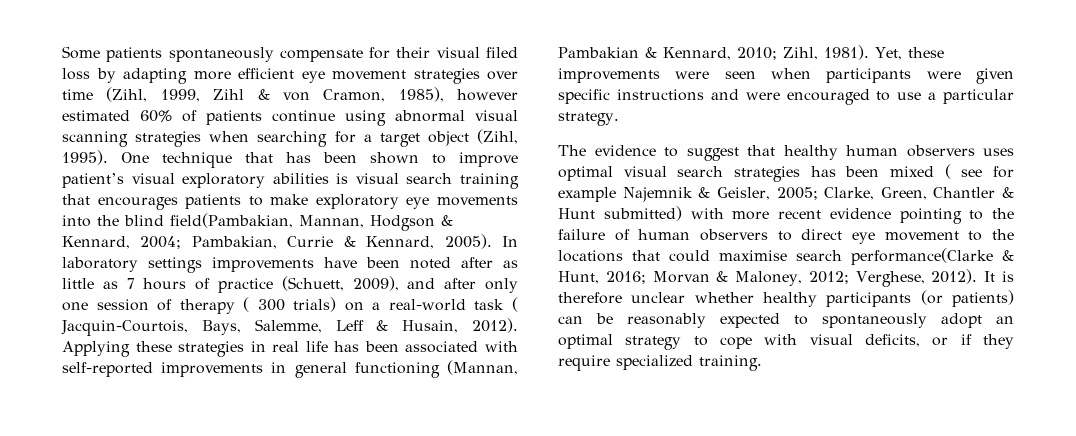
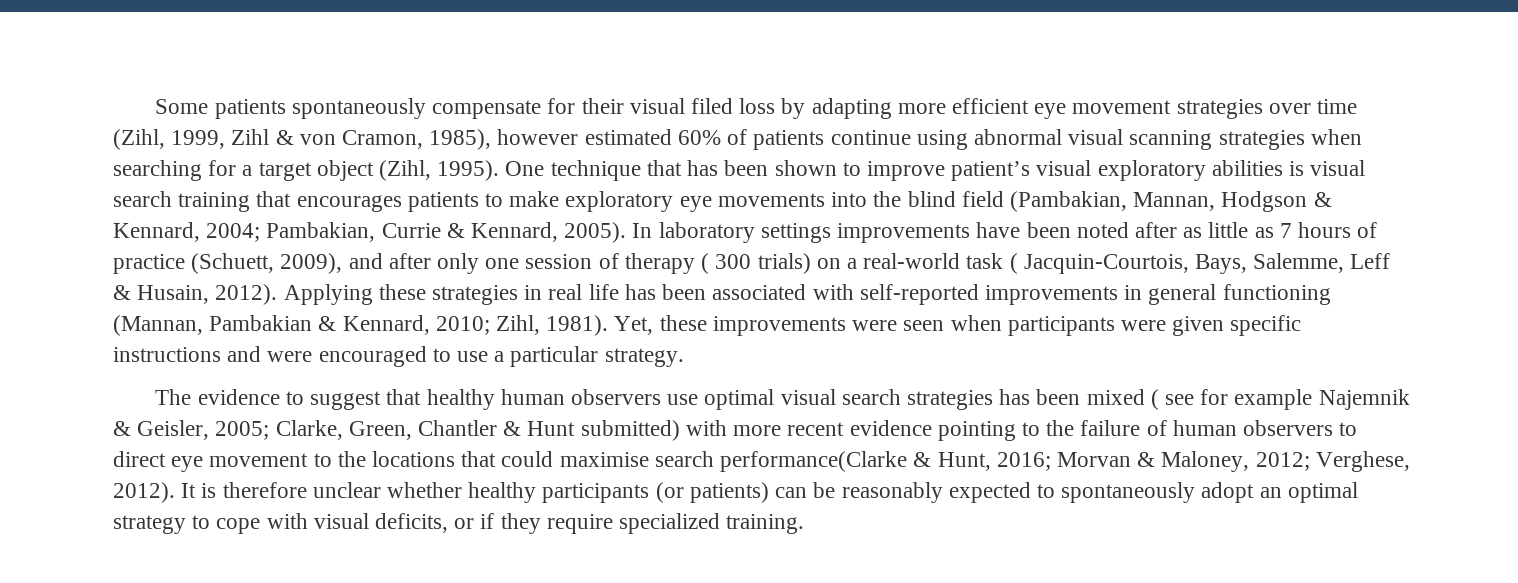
[170,213,293,228] field(Pambakian, -> [961,191,1127,212] field (Pambakian,
[983,148,1014,156] uses -> [667,394,699,405] use

